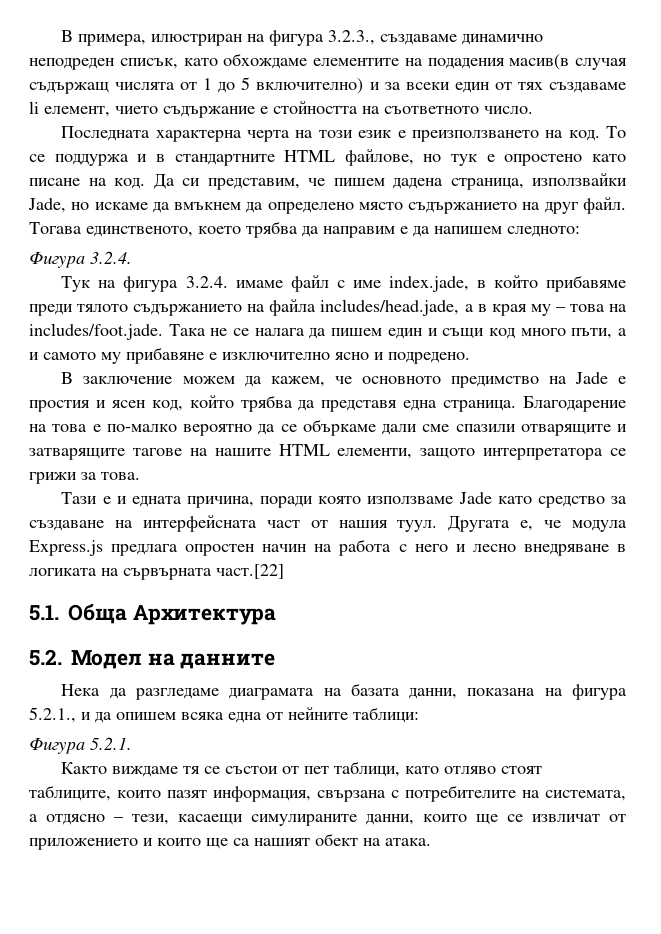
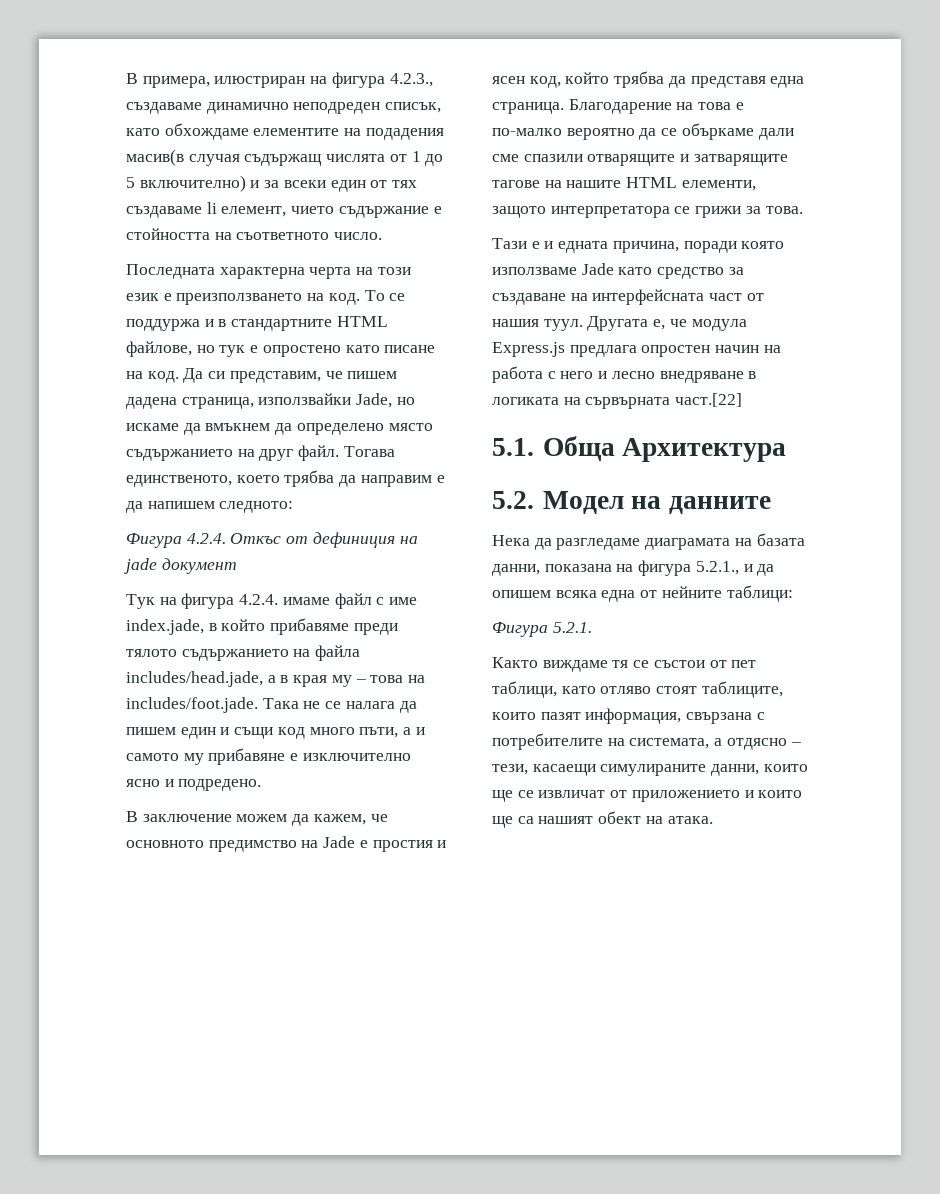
[328,30,376,45] 3.2.3., -> [389,73,433,87] 4.2.3.,
[90,251,132,264] 3.2.4. -> [186,532,418,548] [124,558,237,574] 4.2.4. Откъс от дефиниция на jade документ
[185,276,228,288] 3.2.4. -> [239,594,279,605] 4.2.4.

